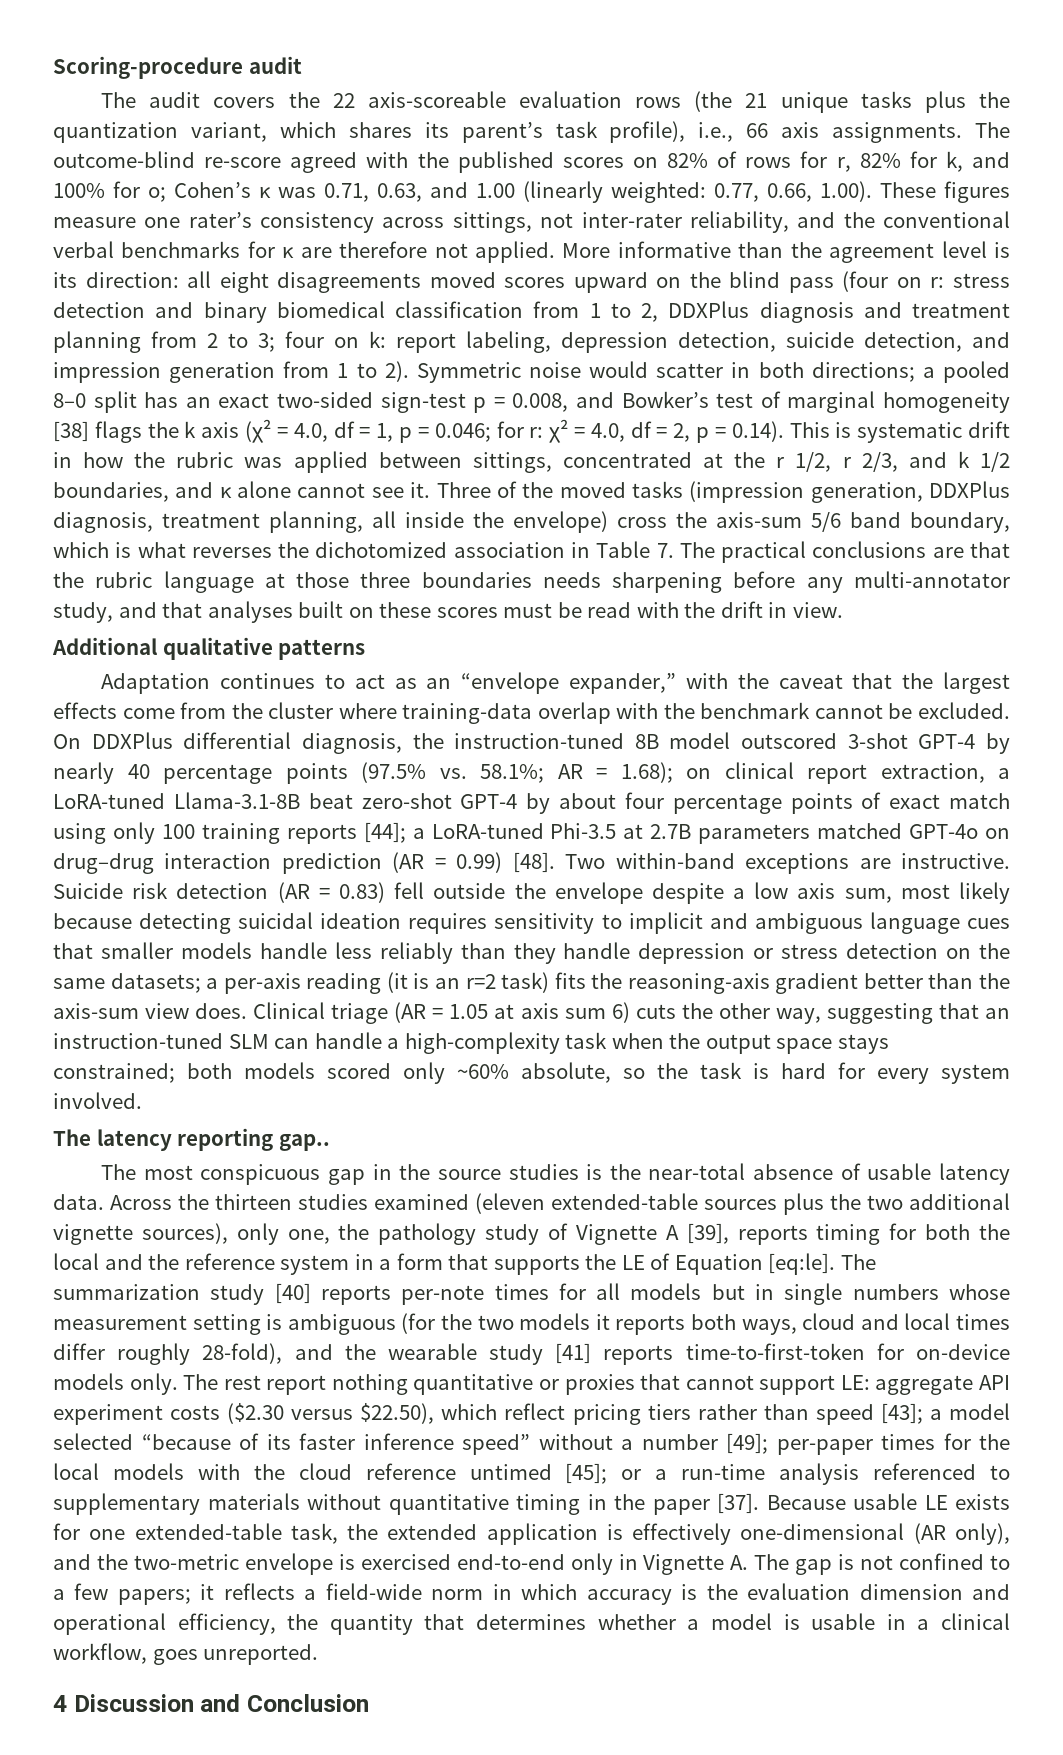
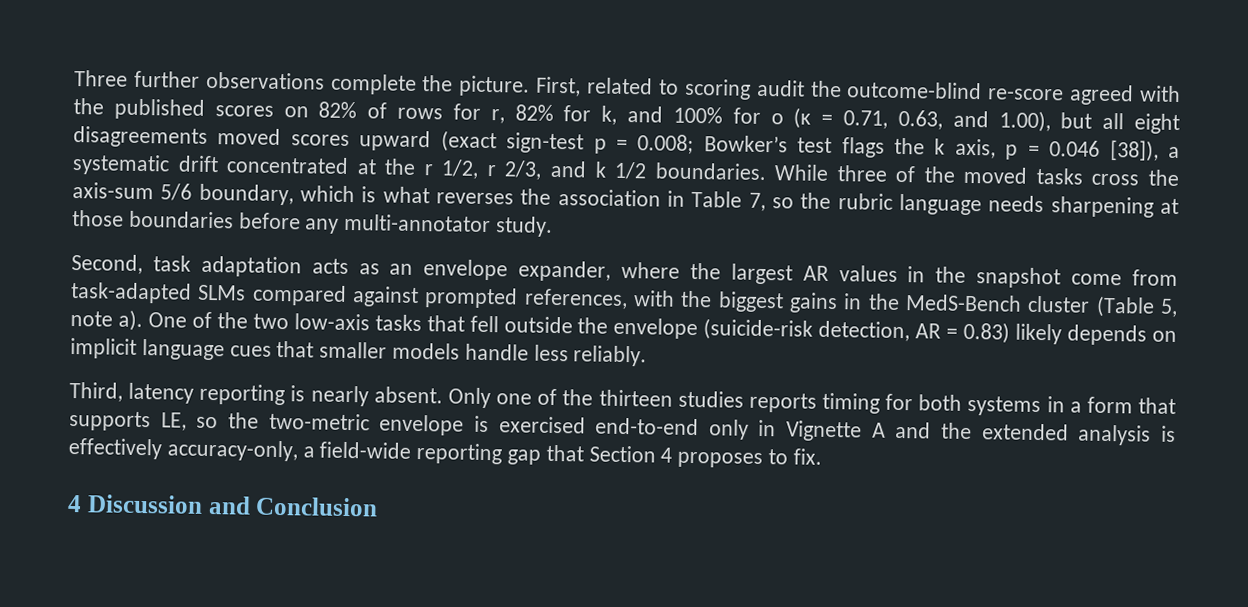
[53,56,302,79] [101,91,1010,113] [53,121,1010,143] Scoring-procedure audit // The audit covers the 22 axis-scoreable evaluation rows (the 21 unique tasks plus the quantization variant, which shares its parent’s task profile), i.e., 66 axis assignments. The -> [74,70,842,100] Three further observations complete the picture. First, related to scoring audit the
[148,181,1010,203] [53,211,1011,233] [53,241,1011,263] [53,272,179,288] o; Cohen’s κ was 0.71, 0.63, and 1.00 (linearly weighted: 0.77, 0.66, 1.00). These figures measure one rater’s consistency across sittings, not inter-rater reliability, and the conventional verbal benchmarks for κ are therefore not applied. More informative than the agreement level is its direction: -> [770,107,1093,133] o (κ = 0.71, 0.63, and 1.00), but
[656,271,1010,293] [53,301,1010,323] [53,331,1010,353] [53,361,1010,383] [53,391,1011,413] [53,419,1010,443] [53,451,552,473] on the blind pass (four on r: stress detection and binary biomedical classification from 1 to 2, DDXPlus diagnosis and treatment planning from 2 to 3; four on k: report labeling, depression detection, suicide detection, and impression generation from 1 to 2). Symmetric noise would scatter in both directions; a pooled 8–0 split has an exact two-sided sign-test p = 0.008, and Bowker’s test of marginal homogeneity [38] flags the k axis (χ² = 4.0, df = 1, p = 0.046; for r: χ² = 4.0, df = 2, p = 0.14). This is systematic drift in how the rubric was applied between sittings, -> [440,130,1181,162] [72,154,219,176] (exact sign-test p = 0.008; Bowker’s test flags the k axis, p = 0.046 [38]), a systematic drift
[53,481,1010,503] [53,511,608,533] boundaries, and κ alone cannot see it. Three of the moved tasks (impression generation, DDXPlus diagnosis, treatment planning, all inside the envelope) -> [654,162,1084,185] boundaries. While three of the moved tasks
[850,512,901,528] band -> (193, 192) none
[315,542,448,558] dichotomized -> (552, 196) none
[656,541,1011,563] [53,571,1010,593] [53,601,844,623] [52,637,366,660] [101,672,1010,694] [53,702,1011,724] [53,732,1010,754] [53,762,1010,784] [53,792,1011,814] [53,822,1011,844] [53,852,1011,874] [53,882,1010,904] [53,912,863,934] 7. The practical conclusions are that the rubric language at those three boundaries needs sharpening before any multi-annotator study, and that analyses built on these scores must be read with the drift in view. // Additional qualitative patterns // Adaptation continues to act as an “envelope expander,” with the caveat that the largest effects come from the cluster where training-data overlap with the benchmark cannot be excluded. On DDXPlus differential diagnosis, the instruction-tuned 8B model outscored 3-shot GPT-4 by nearly 40 percentage points (97.5% vs. 58.1%; AR = 1.68); on clinical report extraction, a LoRA-tuned Llama-3.1-8B beat zero-shot GPT-4 by about four percentage points of exact match using only 100 training reports [44]; a LoRA-tuned Phi-3.5 at 2.7B parameters matched GPT-4o on drug–drug interaction prediction (AR = 0.99) [48]. Two within-band exceptions are instructive. Suicide risk detection (AR = 0.83) fell outside the envelope despite a low axis sum, most likely because detecting suicidal ideation requires sensitivity to implicit and ambiguous -> [748,192,1180,218] [72,209,554,237] [71,253,1178,289] [70,281,1178,318] [70,309,1178,346] [70,337,137,359] 7, so the rubric language needs sharpening at those boundaries before any multi-annotator study. // Second, task adaptation acts as an envelope expander, where the largest AR values in the snapshot come from task-adapted SLMs compared against prompted references, with the biggest gains in the MedS-Bench cluster (Table 5, note a). One of the two low-axis tasks that fell outside the envelope (suicide-risk detection, AR = 0.83) likely depends on implicit
[379,942,1011,964] [53,972,1010,994] [53,1002,1010,1024] [53,1032,889,1054] [53,1062,1010,1084] [53,1092,142,1109] [53,1128,330,1151] [101,1163,1010,1185] [53,1193,1010,1215] [53,1223,1011,1245] [53,1253,350,1275] reliably than they handle depression or stress detection on the same datasets; a per-axis reading (it is an r=2 task) fits the reasoning-axis gradient better than the axis-sum view does. Clinical triage (AR = 1.05 at axis sum 6) cuts the other way, suggesting that an instruction-tuned SLM can handle a high-complexity task when the output space stays constrained; both models scored only ~60% absolute, so the task is hard for every system involved. // The latency reporting gap.. // The most conspicuous gap in the source studies is the near-total absence of usable latency data. Across the thirteen studies examined (eleven extended-table sources plus the two additional vignette sources), only one, the pathology study of Vignette A [39], reports timing for both the local and the reference system -> [573,345,648,367] [69,381,1042,417] reliably. // Third, latency reporting is nearly absent. Only one of the thirteen studies reports timing for both systems
[585,1253,877,1275] [53,1283,1010,1305] [53,1313,1011,1335] [53,1343,1010,1365] [53,1373,1010,1395] [53,1403,1010,1425] [53,1433,1010,1455] [53,1463,1010,1485] [53,1493,1010,1515] [53,1523,1010,1545] [53,1554,91,1570] the LE of Equation [eq:le]. The summarization study [40] reports per-note times for all models but in single numbers whose measurement setting is ambiguous (for the two models it reports both ways, cloud and local times differ roughly 28-fold), and the wearable study [41] reports time-to-first-token for on-device models only. The rest report nothing quantitative or proxies that cannot support LE: aggregate API experiment costs ($2.30 versus $22.50), which reflect pricing tiers rather than speed [43]; a model selected “because of its faster inference speed” without a number [49]; per-paper times for the local models with the cloud reference untimed [45]; or a run-time analysis referenced to supplementary materials without quantitative timing in the paper [37]. Because usable LE exists for one extended-table task, the extended application is effectively one-dimensional (AR only), and -> [160,412,219,431] LE, so
[730,1553,1010,1575] [53,1583,1011,1605] [53,1613,1011,1635] [53,1643,319,1665] A. The gap is not confined to a few papers; it reflects a field-wide norm in which accuracy is the evaluation dimension and operational efficiency, the quantity that determines whether a model is usable in a clinical workflow, goes unreported. -> [871,421,1176,446] [68,437,822,469] A and the extended analysis is effectively accuracy-only, a field-wide reporting gap that Section 4 proposes to fix.

